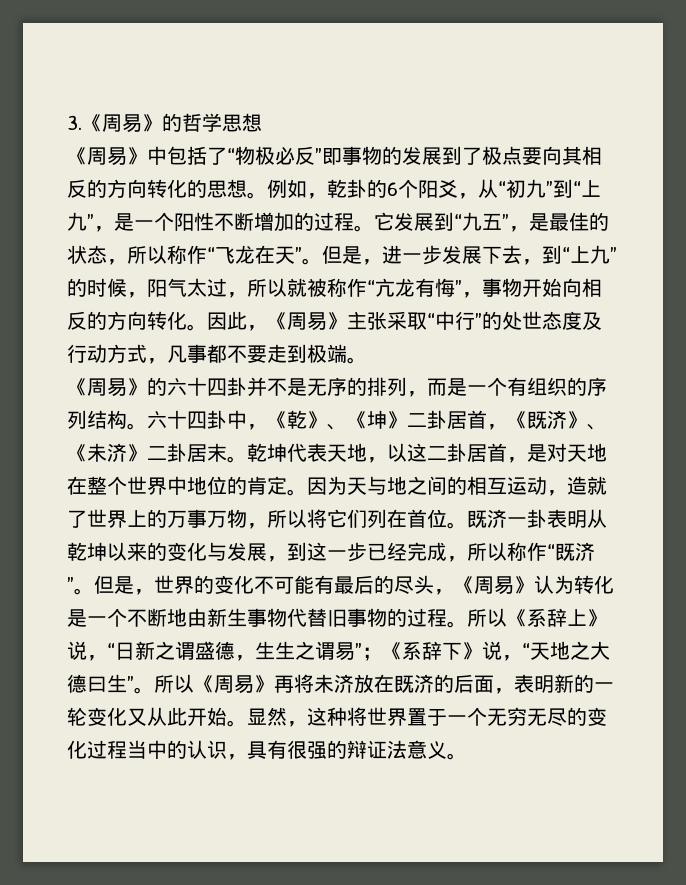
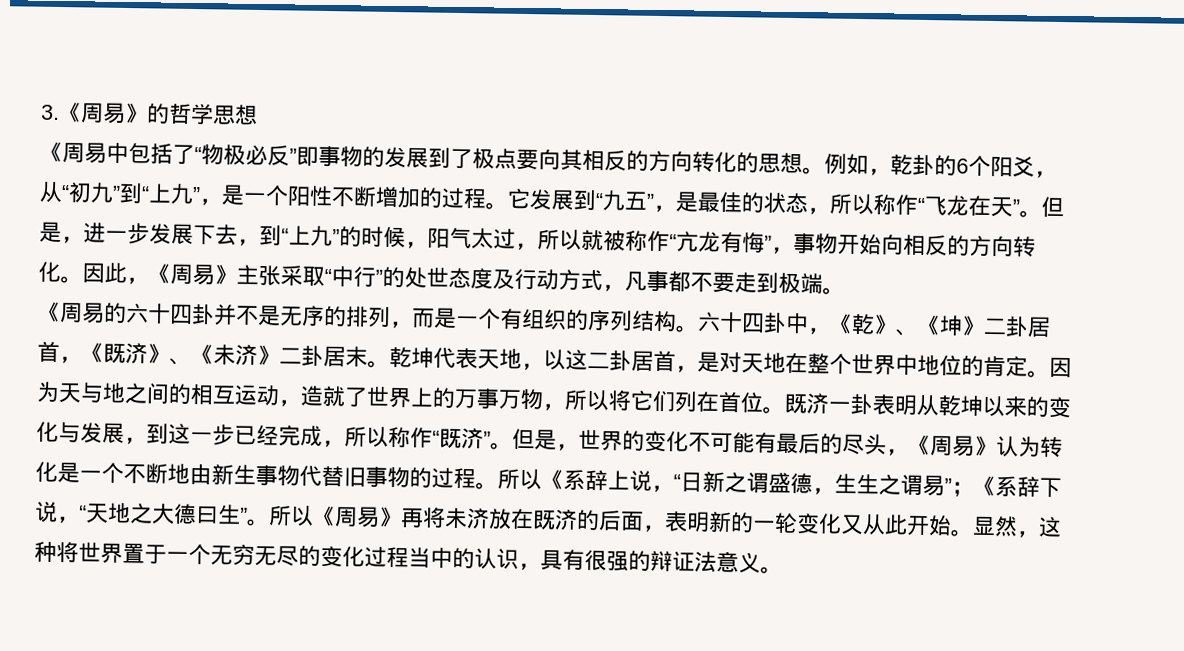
[127,147,147,165] 》 -> (107, 153) none
[127,378,147,396] 》 -> (105, 313) none
[587,609,607,627] 》 -> (630, 480) none
[462,642,482,660] 》 -> (1062, 487) none

